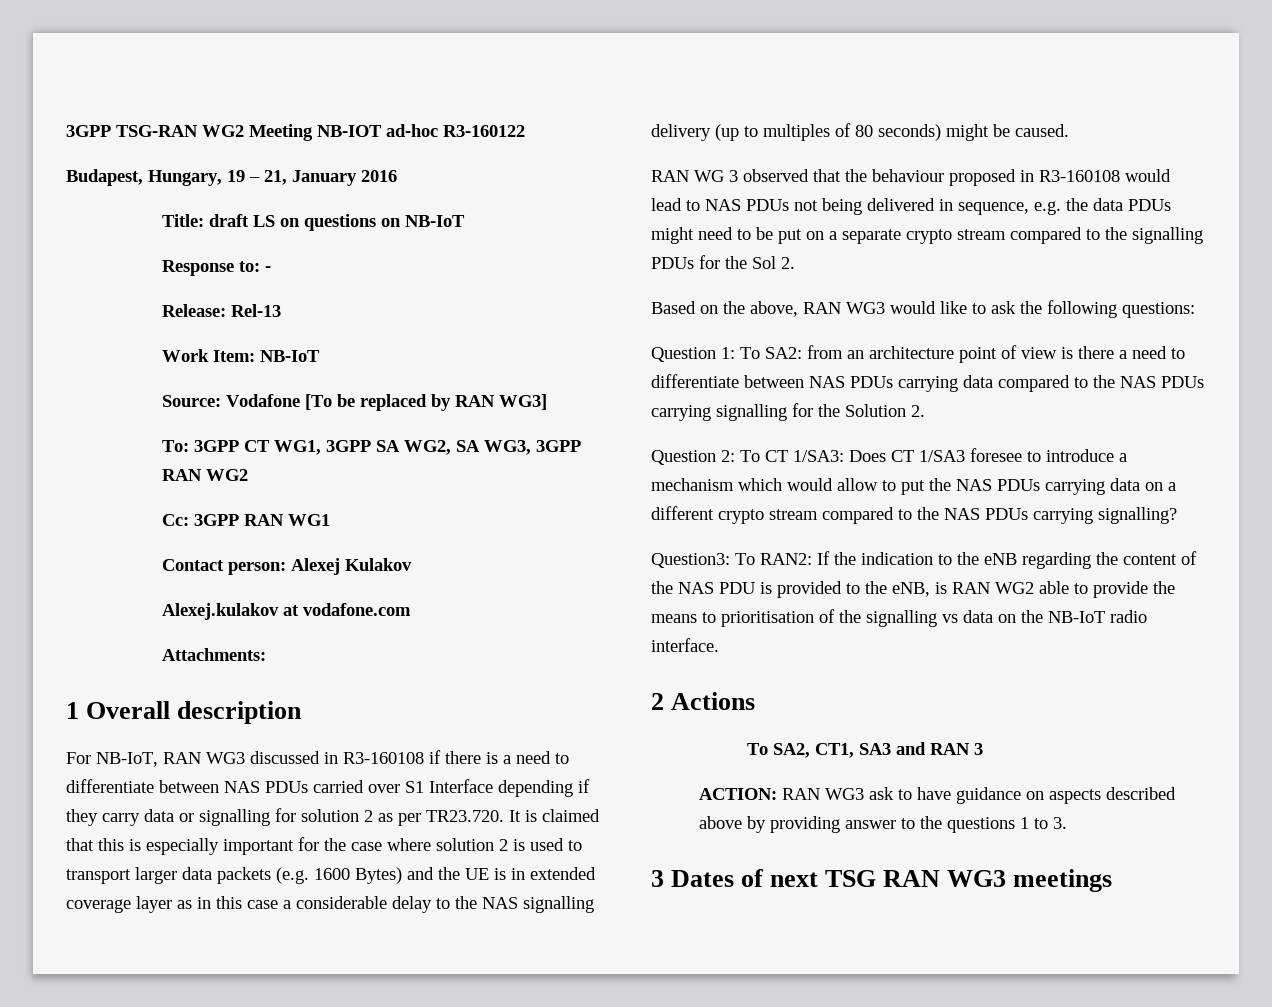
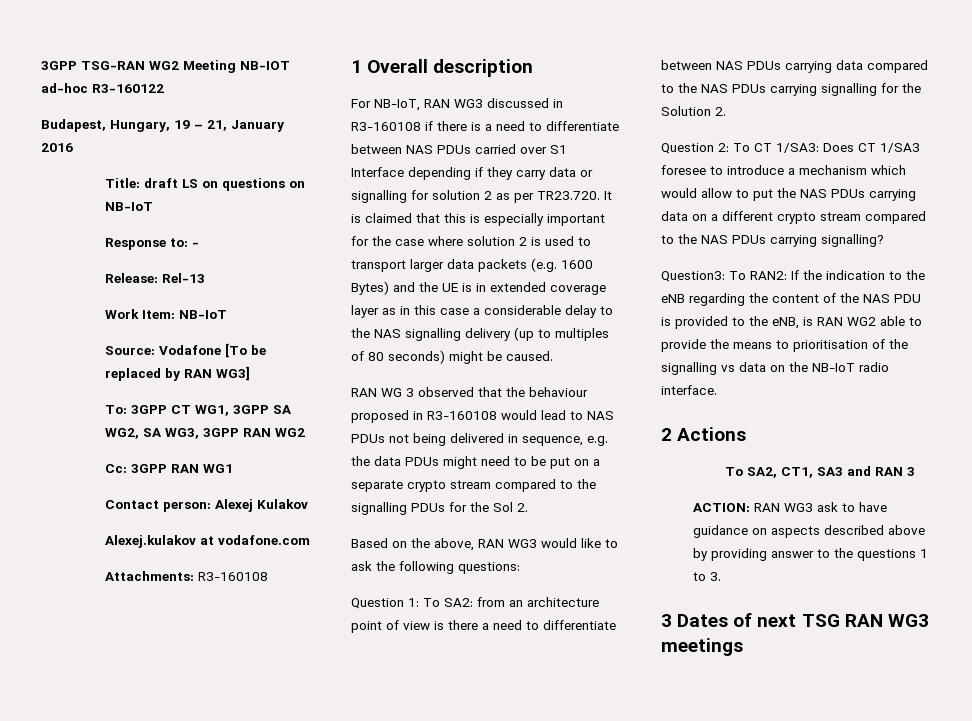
(266, 654) none -> [198,572,269,581] R3-160108

